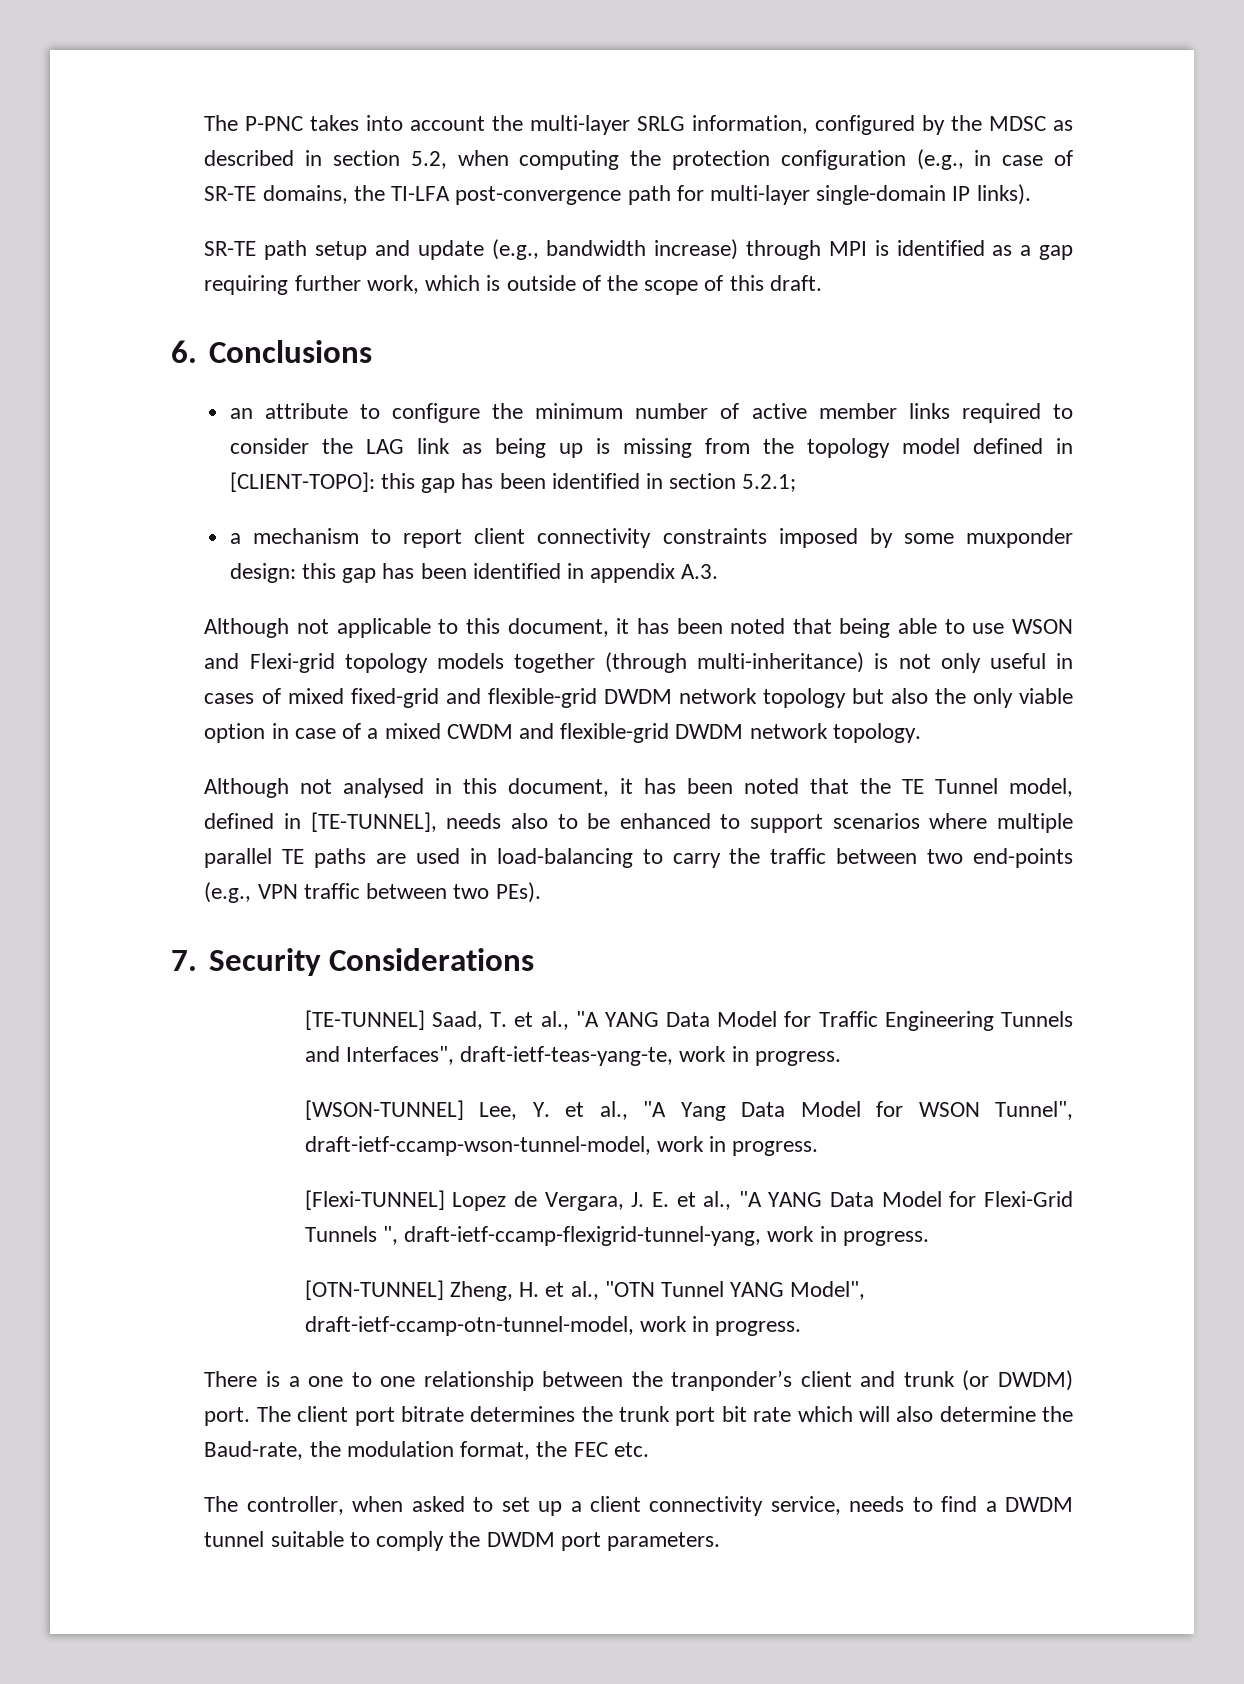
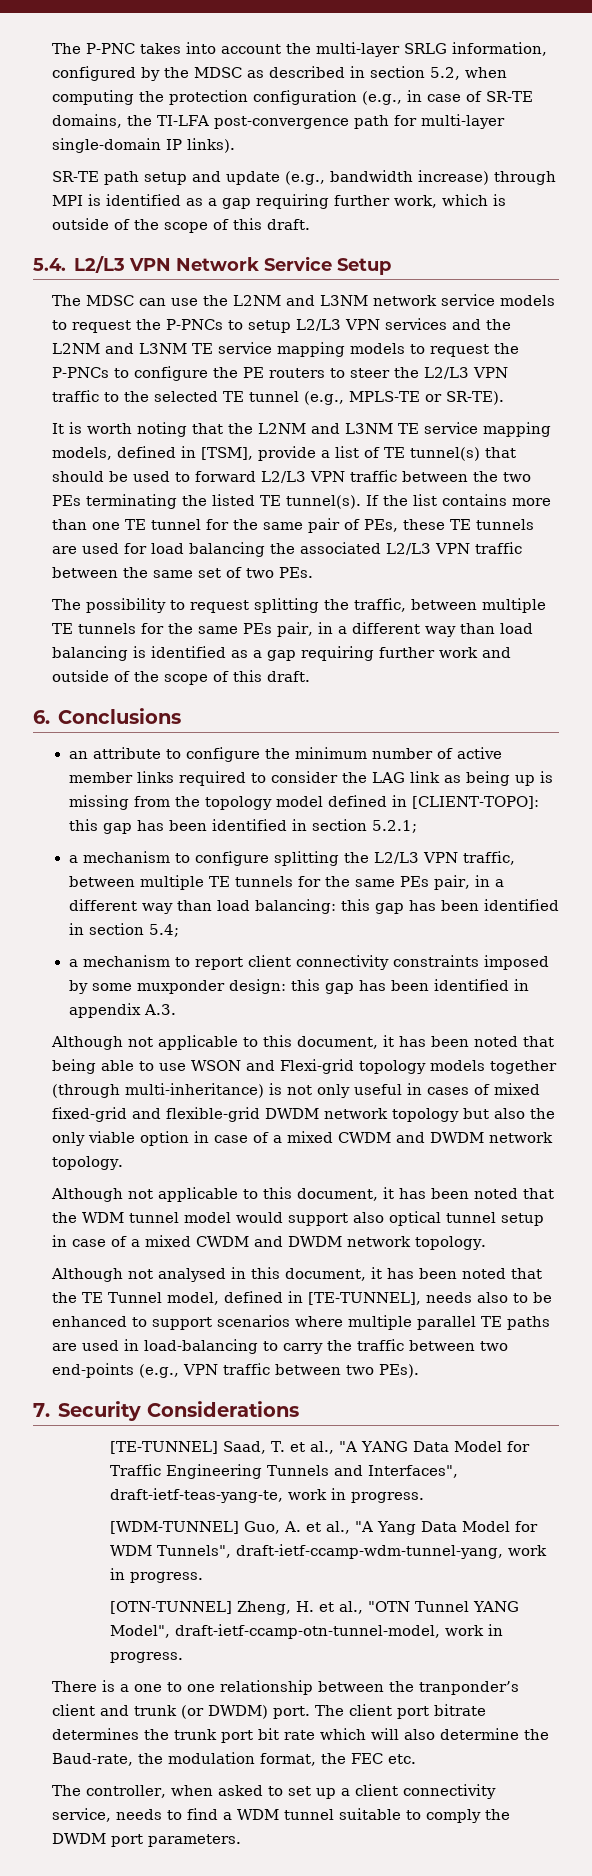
(822, 283) none -> [33,256,391,275] [52,294,556,306] [52,318,512,333] [52,342,520,357] [52,366,509,381] [52,390,505,405] [52,422,552,437] [52,446,517,461] [52,470,532,483] [52,494,552,509] [52,518,535,533] [52,542,523,557] [52,567,314,578] [52,598,547,613] [52,622,534,637] [52,646,512,661] [52,670,311,685] // 5.4. L2/L3 VPN Network Service Setup // The MDSC can use the L2NM and L3NM network service models to request the P-PNCs to setup L2/L3 VPN services and the L2NM and L3NM TE service mapping models to request the P-PNCs to configure the PE routers to steer the L2/L3 VPN traffic to the selected TE tunnel (e.g., MPLS-TE or SR-TE). // It is worth noting that the L2NM and L3NM TE service mapping models, defined in [TSM], provide a list of TE tunnel(s) that should be used to forward L2/L3 VPN traffic between the two PEs terminating the listed TE tunnel(s). If the list contains more than one TE tunnel for the same pair of PEs, these TE tunnels are used for load balancing the associated L2/L3 VPN traffic between the same set of two PEs. // The possibility to request splitting the traffic, between multiple TE tunnels for the same PEs pair, in a different way than load balancing is identified as a gap requiring further work and outside of the scope of this draft.
(797, 483) none -> [68,851,515,866] [68,875,504,890] [68,899,559,914] [68,923,179,937] // a mechanism to configure splitting the L2/L3 VPN traffic, between multiple TE tunnels for the same PEs pair, in a different way than load balancing: this gap has been identified in section 5.4;
[560,723,670,743] flexible-grid -> [430,1132,554,1143] [52,1156,124,1170] [51,1187,555,1202] [52,1211,545,1226] [52,1235,284,1247] DWDM network topology. // Although not applicable to this document, it has been noted that the WDM tunnel model would support also optical tunnel setup in case of a mixed CWDM and
[304,1100,550,1120] [WSON-TUNNEL] Lee, Y. -> [109,1521,301,1534] [WDM-TUNNEL] Guo, A.
[918,1101,1073,1120] [304,1136,819,1156] [304,1190,1073,1211] [304,1226,762,1246] WSON Tunnel", draft-ietf-ccamp-wson-tunnel-model, work in progress. // [Flexi-TUNNEL] Lopez de Vergara, J. E. et al., "A YANG Data Model for Flexi-Grid Tunnels ", draft-ietf-ccamp-flexigrid-tunnel-yang, -> [109,1544,503,1559] WDM Tunnels", draft-ietf-ccamp-wdm-tunnel-yang,
[1005,1497,1074,1512] DWDM -> [237,1809,280,1820] WDM

